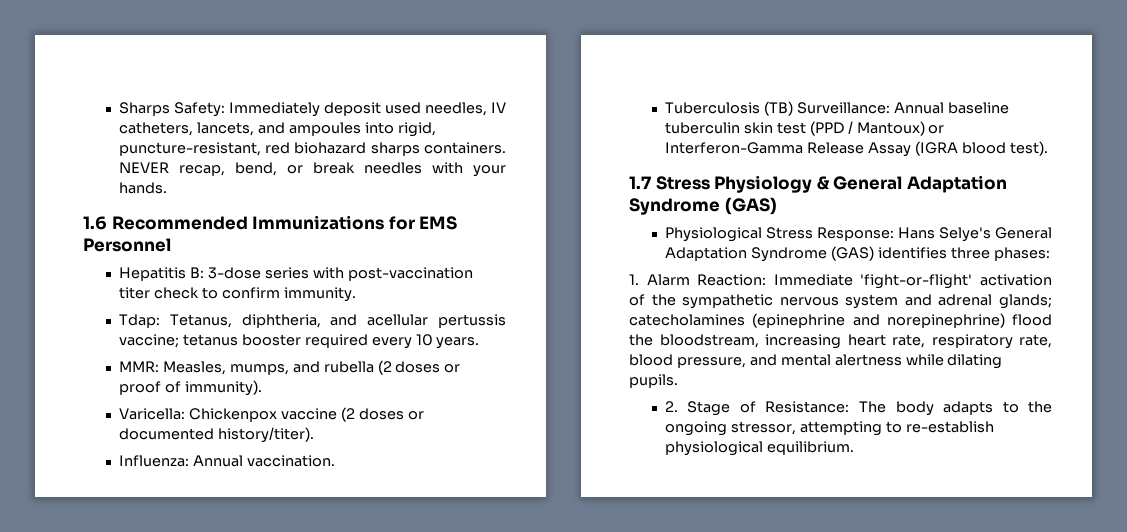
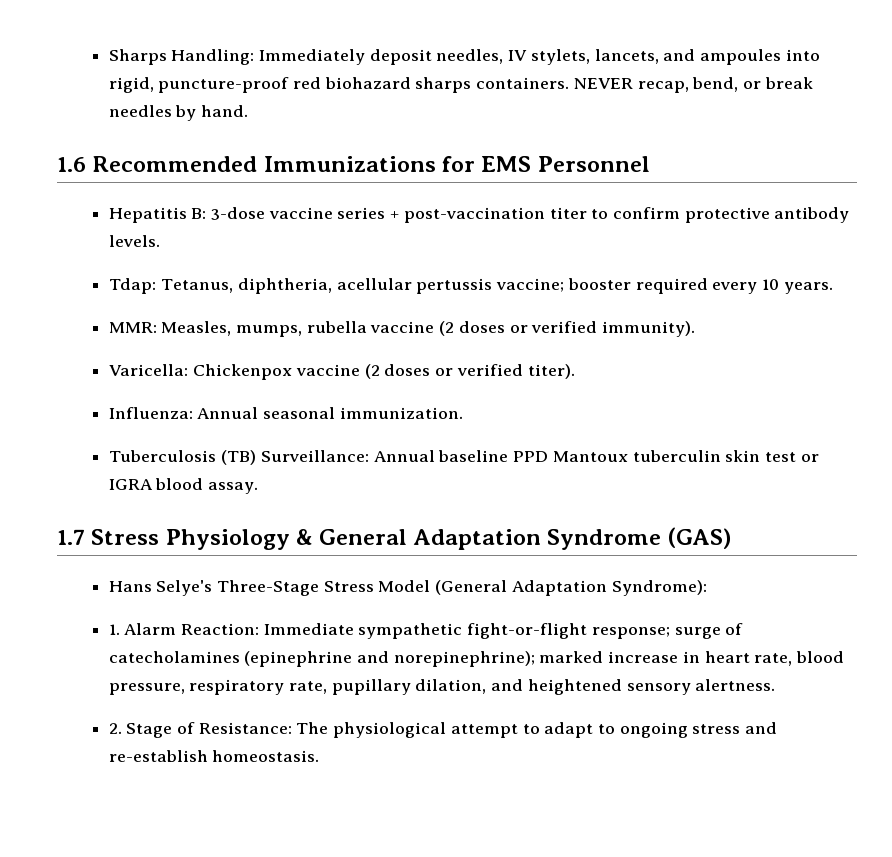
[173,102,225,117] Safety: -> [171,49,255,65] Handling:
[384,102,421,114] used -> (432, 57) none
[118,122,193,136] catheters, -> [530,49,590,65] stylets,
[118,142,261,156] puncture-resistant, -> [158,77,290,93] puncture-proof
[431,162,507,177] [118,182,167,194] with your hands. -> [175,105,248,121] by hand.
[264,267,344,279] series with -> [268,207,400,219] vaccine series +
[153,287,199,299] check -> (587, 213) none
[283,287,356,302] immunity. -> [684,207,850,223] [108,235,160,247] protective antibody levels.
[330,314,358,326] and -> (332, 286) none
[182,334,238,346] tetanus -> (565, 285) none
[292,360,461,375] [118,381,181,395] and rubella (2 doses or proof of -> [306,321,598,336] rubella vaccine (2 doses or verified
[118,427,314,443] documented history/titer). -> [456,364,575,379] verified titer).
[246,455,335,467] vaccination. -> [262,407,463,419] seasonal immunization.
(1009, 108) none -> [513,451,628,462] PPD Mantoux
[809,121,945,136] [664,141,1048,157] (PPD / Mantoux) or Interferon-Gamma Release Assay (IGRA blood test). -> [800,454,819,462] [108,478,258,494] or IGRA blood assay.
[664,227,1052,242] [664,246,1050,262] [629,274,1052,289] [629,294,1052,309] [629,313,1052,328] [629,334,1052,349] [629,354,1003,369] [629,374,678,388] Physiological Stress Response: Hans Selye's General Adaptation Syndrome (GAS) identifies three phases: // 1. Alarm Reaction: Immediate 'fight-or-flight' activation of the sympathetic nervous system and adrenal glands; catecholamines (epinephrine and norepinephrine) flood the bloodstream, increasing heart rate, respiratory rate, blood pressure, and mental alertness while dilating pupils. -> [108,580,707,596] [108,623,744,639] [108,651,845,667] [108,679,776,695] Hans Selye's Three-Stage Stress Model (General Adaptation Syndrome): // 1. Alarm Reaction: Immediate sympathetic fight-or-flight response; surge of catecholamines (epinephrine and norepinephrine); marked increase in heart rate, blood pressure, respiratory rate, pupillary dilation, and heightened sensory alertness.
[895,401,1052,416] [664,421,994,436] [664,441,854,456] body adapts to the ongoing stressor, attempting to re-establish physiological equilibrium. -> [333,722,778,738] [108,750,320,762] physiological attempt to adapt to ongoing stress and re-establish homeostasis.

